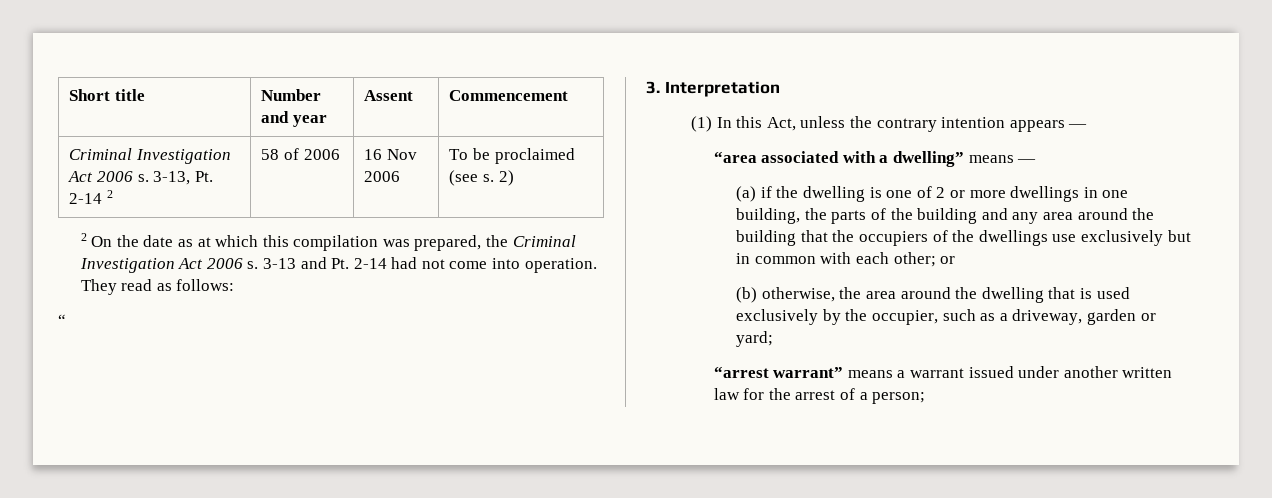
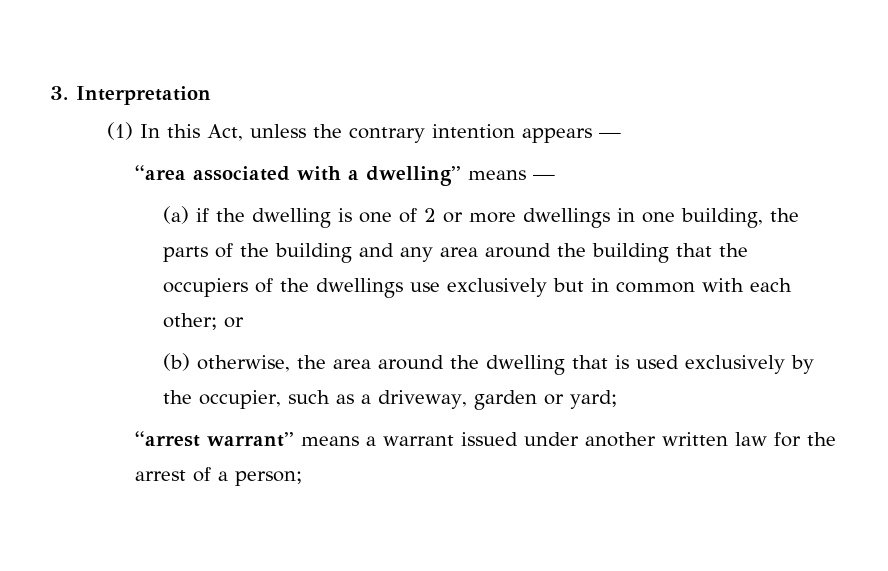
[69,89,145,101] [261,89,322,101] [261,111,327,127] [364,90,414,101] [449,90,569,101] [69,148,231,164] [68,171,213,185] [69,190,113,204] [261,148,340,160] [364,149,417,160] [364,171,401,182] [449,148,575,164] [449,170,514,186] [80,233,576,251] [79,257,597,273] [80,279,235,295] [58,314,66,326] Short title | Number and year | Assent | Commencement // Criminal Investigation Act 2006 s. 3-13, Pt. 2-14 2 | 58 of 2006 | 16 Nov 2006 | To be proclaimed (see s. 2) // 2 On the date as at which this compilation was prepared, the Criminal Investigation Act 2006 s. 3-13 and Pt. 2-14 had not come into operation. They read as follows: // “ // -> (50, 93) none

